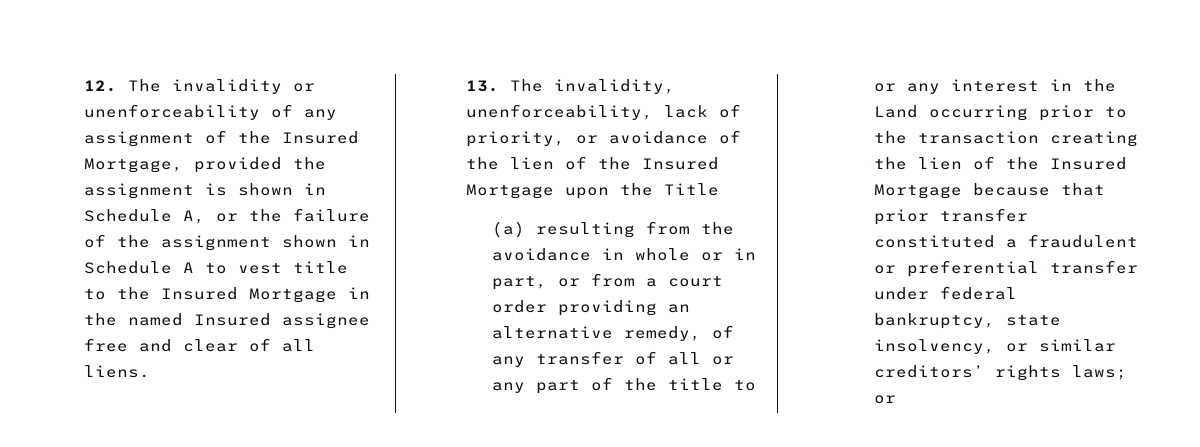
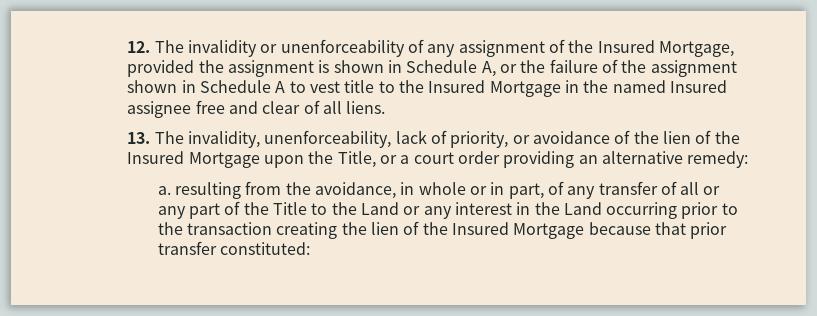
[663,183,719,196] [491,221,734,238] [491,248,756,261] [491,273,635,290] Title // (a) resulting from the avoidance in whole or in part, or from -> [337,151,398,168] Title, or
[623,326,701,341] remedy, -> [687,151,749,168] [157,181,544,199] remedy: // a. resulting from the avoidance, in whole or in part,
[667,378,756,391] title to -> [272,202,399,215] Title to the Land
[873,234,1138,248] [873,260,1138,277] [873,286,1017,300] [873,313,1061,329] [873,339,1116,354] [873,365,1127,381] [873,395,896,404] constituted a fraudulent or preferential transfer under federal bankruptcy, state insolvency, or similar creditors’ rights laws; or -> [219,242,310,255] constituted:

